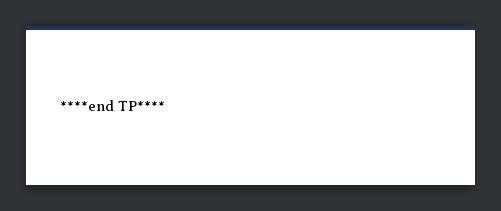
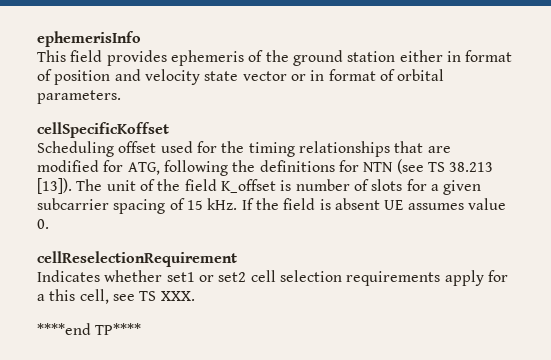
(60, 105) none -> [37,31,141,47] [37,50,513,66] [37,69,445,85] [37,90,121,104] [37,122,169,138] [37,141,451,157] [37,159,494,176] [37,178,482,195] [37,198,506,214] [37,219,49,229] [37,251,237,267] [37,270,508,286] [37,289,195,304] ephemerisInfo // This field provides ephemeris of the ground station either in format of position and velocity state vector or in format of orbital parameters. // cellSpecificKoffset // Scheduling offset used for the timing relationships that are modified for ATG, following the definitions for NTN (see TS 38.213 [13]). The unit of the field K_offset is number of slots for a given subcarrier spacing of 15 kHz. If the field is absent UE assumes value 0. // cellReselectionRequirement // Indicates whether set1 or set2 cell selection requirements apply for a this cell, see TS XXX. //

